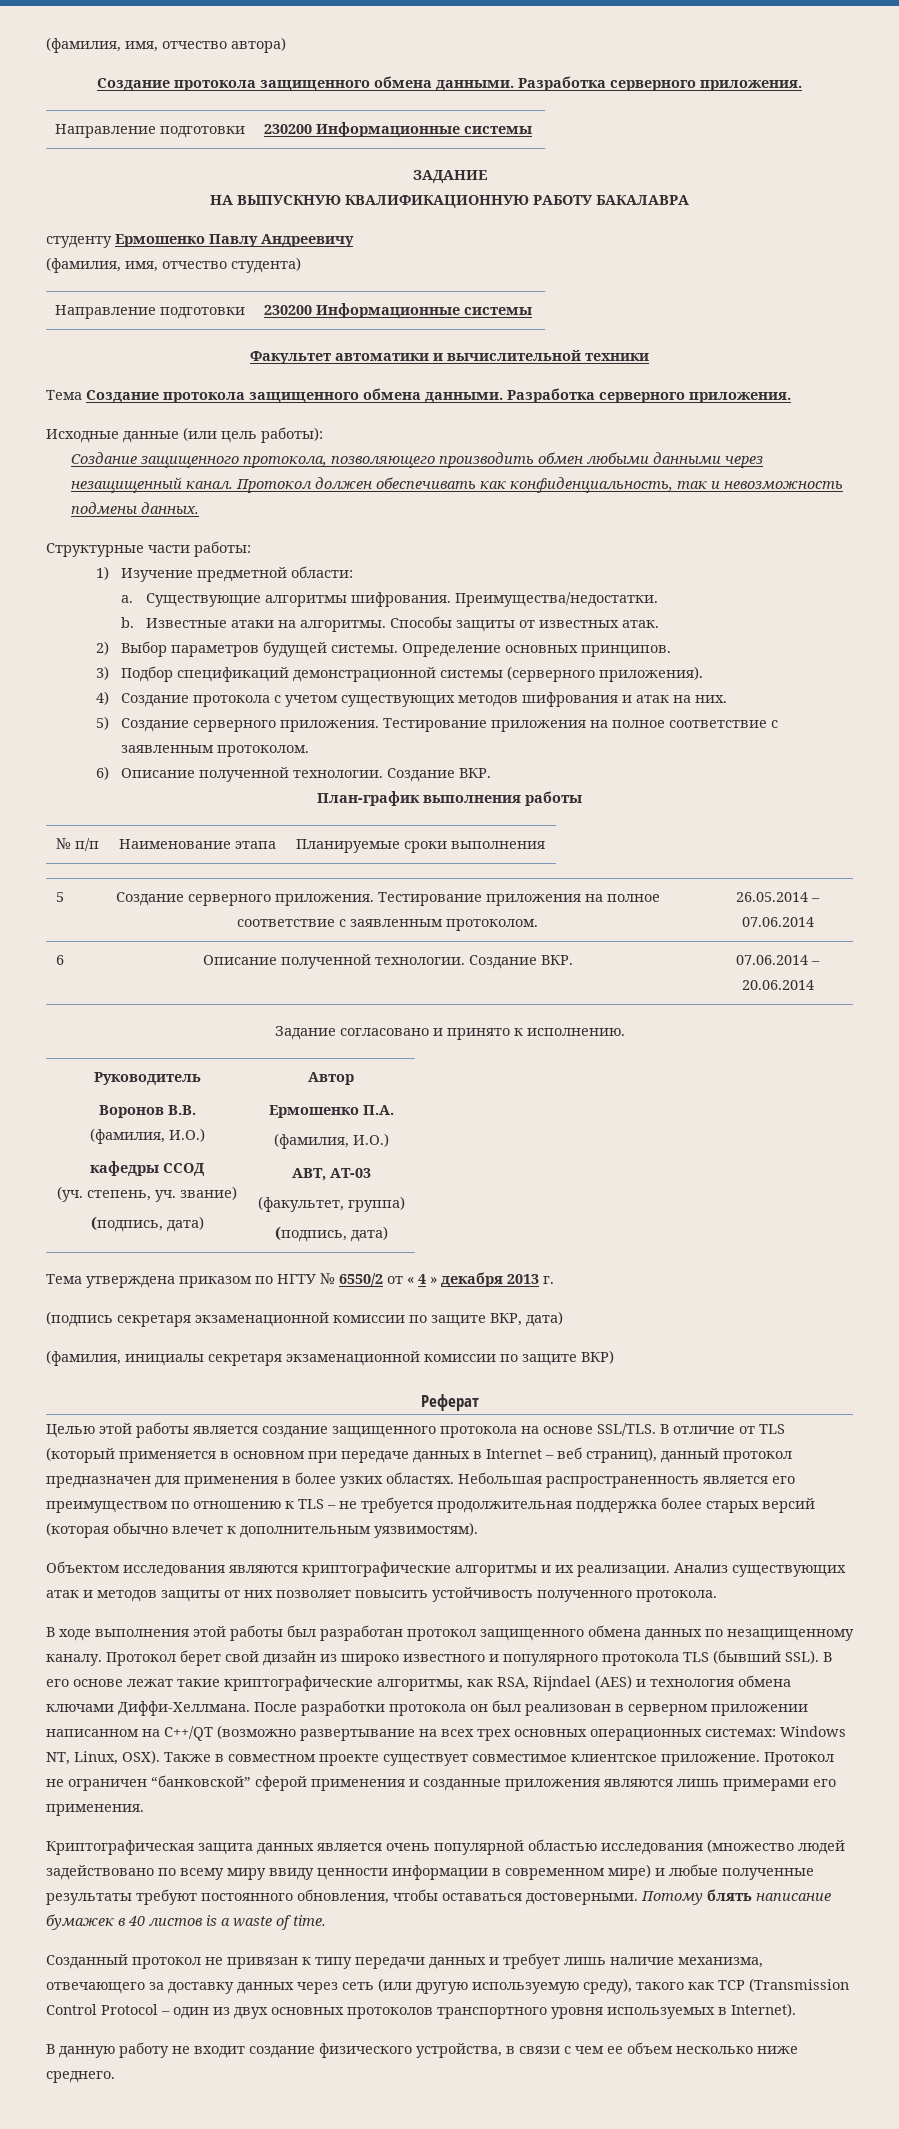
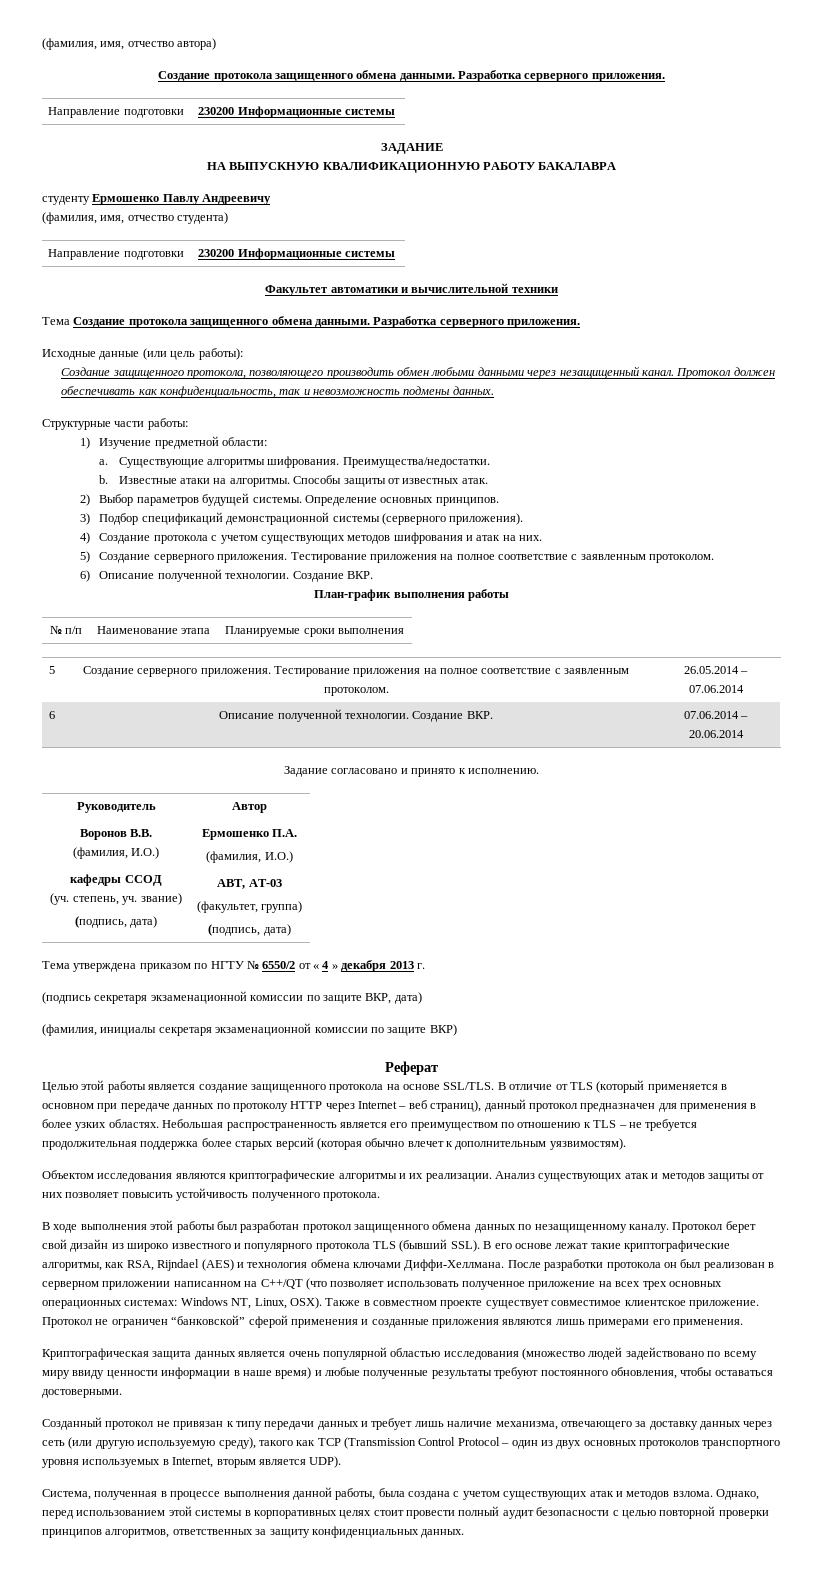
[473,1451,482,1459] в -> [216,1101,355,1112] по протоколу HTTP через
[217,1725,415,1741] (возможно развертывание -> [305,1278,596,1290] (что позволяет использовать полученное приложение
[505,1864,651,1880] современном мире) -> [242,1367,312,1379] наше время)
[641,1889,831,1905] [46,1914,326,1930] Потому блять написание бумажек в 40 листов is a waste of time. -> (122, 1393) none
[731,2003,796,2017] [46,2042,798,2058] [46,2071,115,2083] Internet). // В данную работу не входит создание физического устройства, в связи с чем ее объем несколько ниже среднего. -> [172,1456,342,1468] [42,1487,759,1500] [42,1506,769,1519] [42,1526,465,1538] Internet, вторым является UDP). // Система, полученная в процессе выполнения данной работы, была создана с учетом существующих атак и методов взлома. Однако, перед использованием этой системы в корпоративных целях стоит провести полный аудит безопасности с целью повторной проверки принципов алгоритмов, ответственных за защиту конфиденциальных данных.

